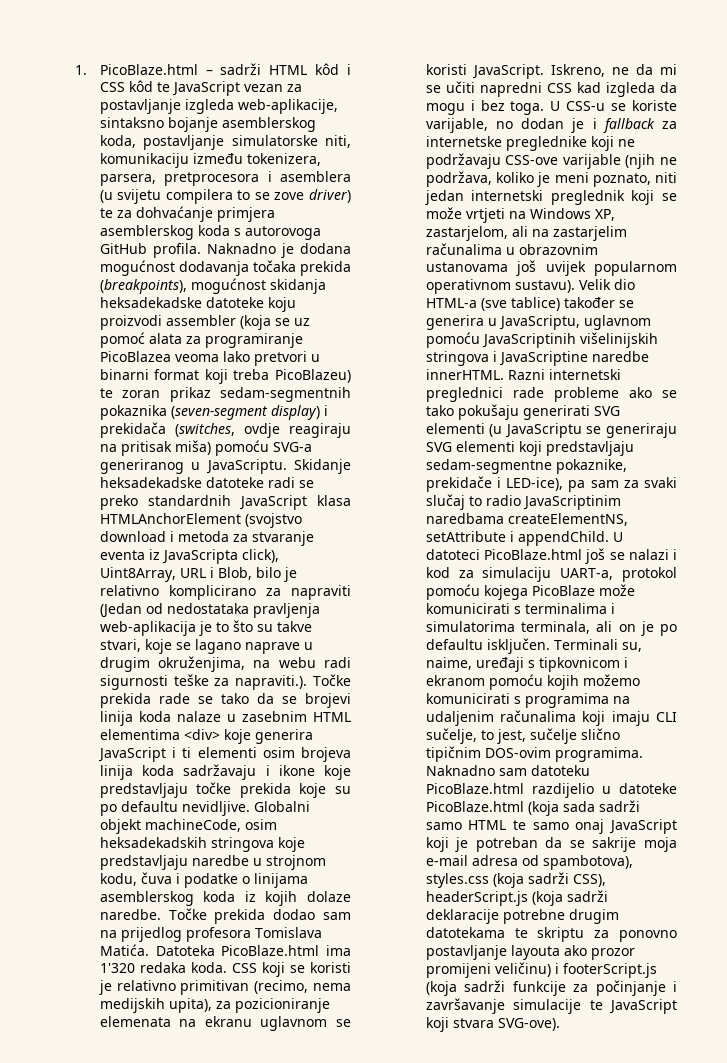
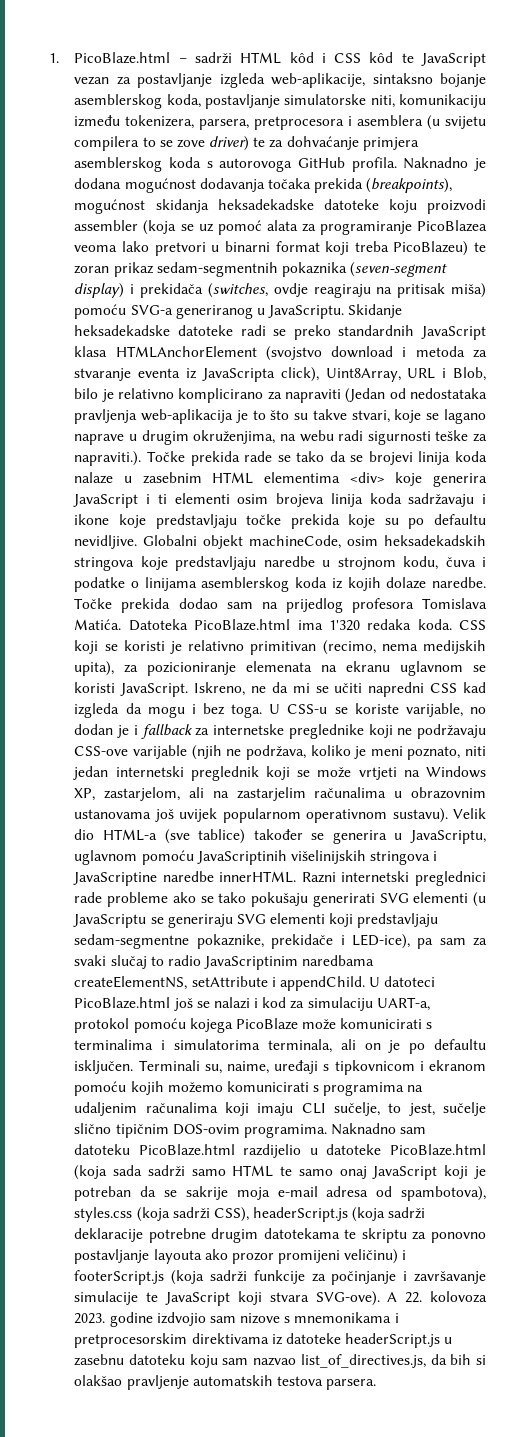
(560, 1024) none -> [387,1291,487,1303] [74,1312,399,1327] [74,1333,453,1348] [74,1354,486,1368] [74,1375,377,1390] A 22. kolovoza 2023. godine izdvojio sam nizove s mnemonikama i pretprocesorskim direktivama iz datoteke headerScript.js u zasebnu datoteku koju sam nazvao list_of_directives.js, da bih si olakšao pravljenje automatskih testova parsera.

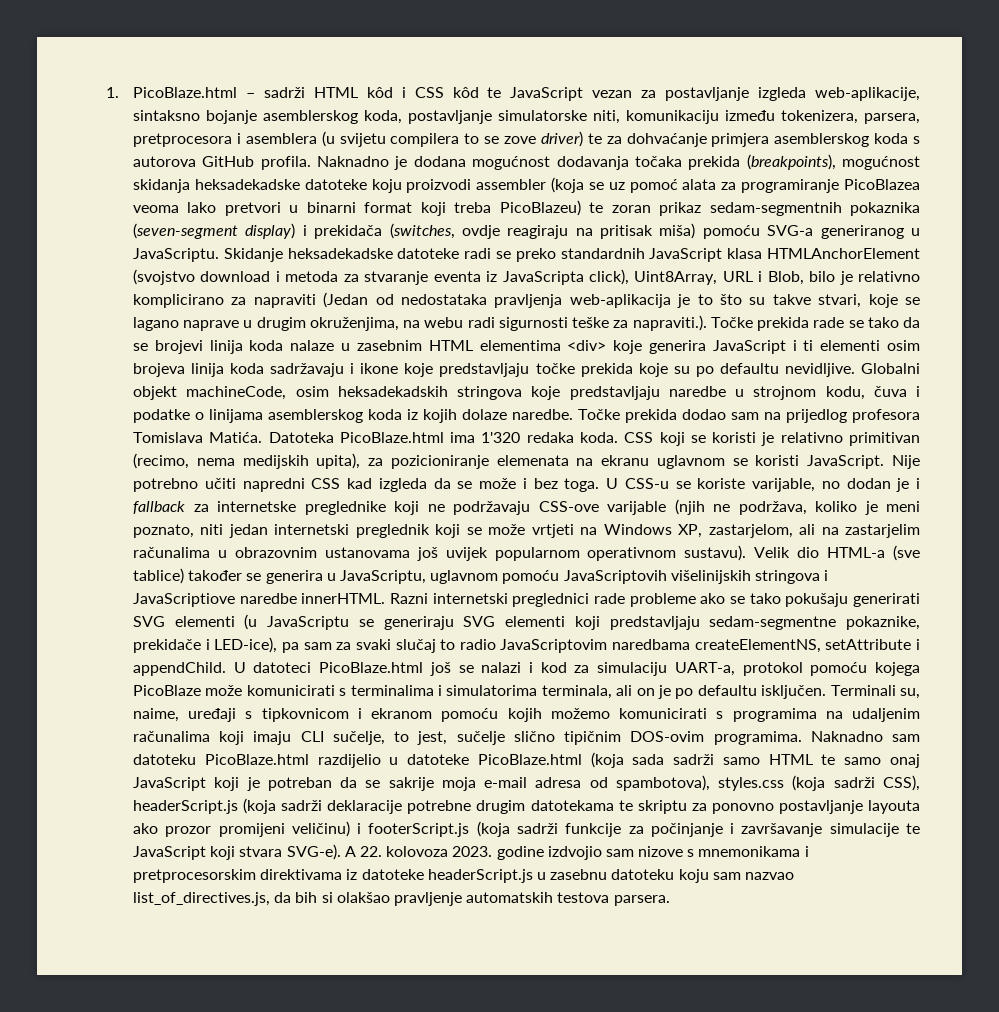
[219,158,293,172] autorovoga -> [133,156,197,167] autorova
[194,682,329,696] Iskreno, ne da mi se -> [891,455,920,469] [133,478,199,492] Nije potrebno
[147,706,185,718] mogu -> [457,478,517,489] se može
[196,850,287,865] JavaScriptinih -> [563,570,667,584] JavaScriptovih
[73,872,158,886] JavaScriptine -> [133,593,236,607] JavaScriptiove
[204,956,299,970] JavaScriptinim -> [500,639,608,653] JavaScriptovim
[315,1291,380,1306] SVG-ove). -> [286,844,341,860] SVG-e).

